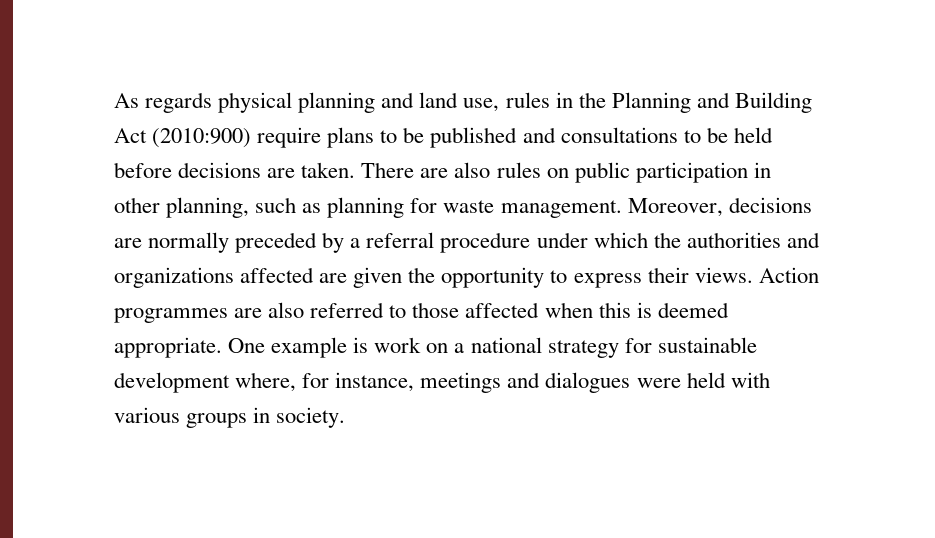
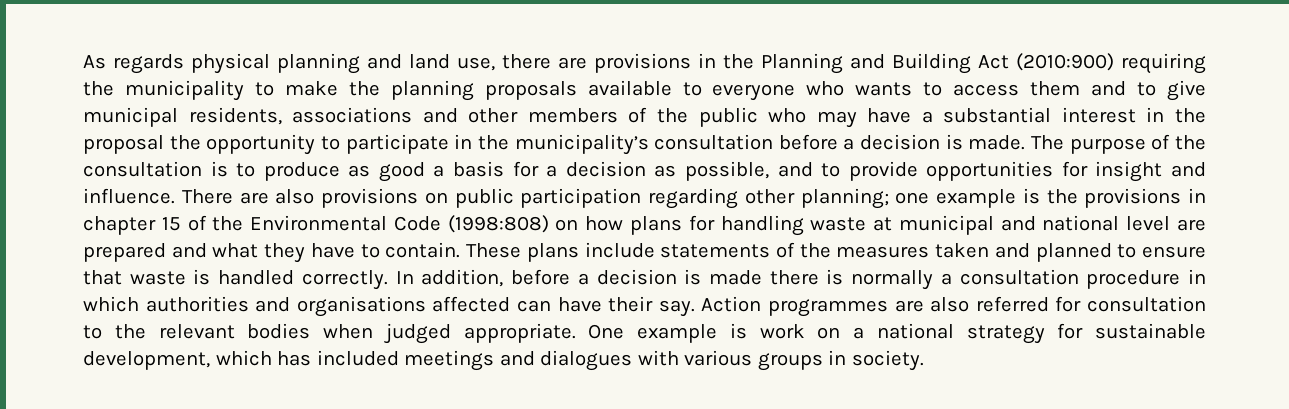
[505,92,550,108] rules -> [502,53,691,73] there are provisions
[257,127,773,148] [114,162,356,178] require plans to be published and consultations to be held before decisions are taken. -> [1121,53,1206,74] [83,80,1207,101] [83,107,1206,128] [83,134,1206,155] [83,161,1206,182] [83,188,175,204] requiring the municipality to make the planning proposals available to everyone who wants to access them and to give municipal residents, associations and other members of the public who may have a substantial interest in the proposal the opportunity to participate in the municipality’s consultation before a decision is made. The purpose of the consultation is to produce as good a basis for a decision as possible, and to provide opportunities for insight and influence.
[496,162,541,178] rules -> [321,188,418,208] provisions
[753,162,771,178] [114,197,812,218] [114,232,820,253] [114,267,753,288] in other planning, such as planning for waste management. Moreover, decisions are normally preceded by a referral procedure under which the authorities and organizations affected are given the opportunity to express their views. -> [648,188,1206,209] [83,215,1207,236] [83,242,1206,263] [83,269,1206,290] [83,296,695,317] regarding other planning; one example is the provisions in chapter 15 of the Environmental Code (1998:808) on how plans for handling waste at municipal and national level are prepared and what they have to contain. These plans include statements of the measures taken and planned to ensure that waste is handled correctly. In addition, before a decision is made there is normally a consultation procedure in which authorities and organisations affected can have their say.
[389,302,729,318] to those affected when this is deemed -> [1055,296,1207,312] [83,323,451,344] for consultation to the relevant bodies when judged
[114,372,415,393] development where, for instance, -> [83,350,399,370] development, which has included
[636,372,726,388] were held -> (633, 360) none

